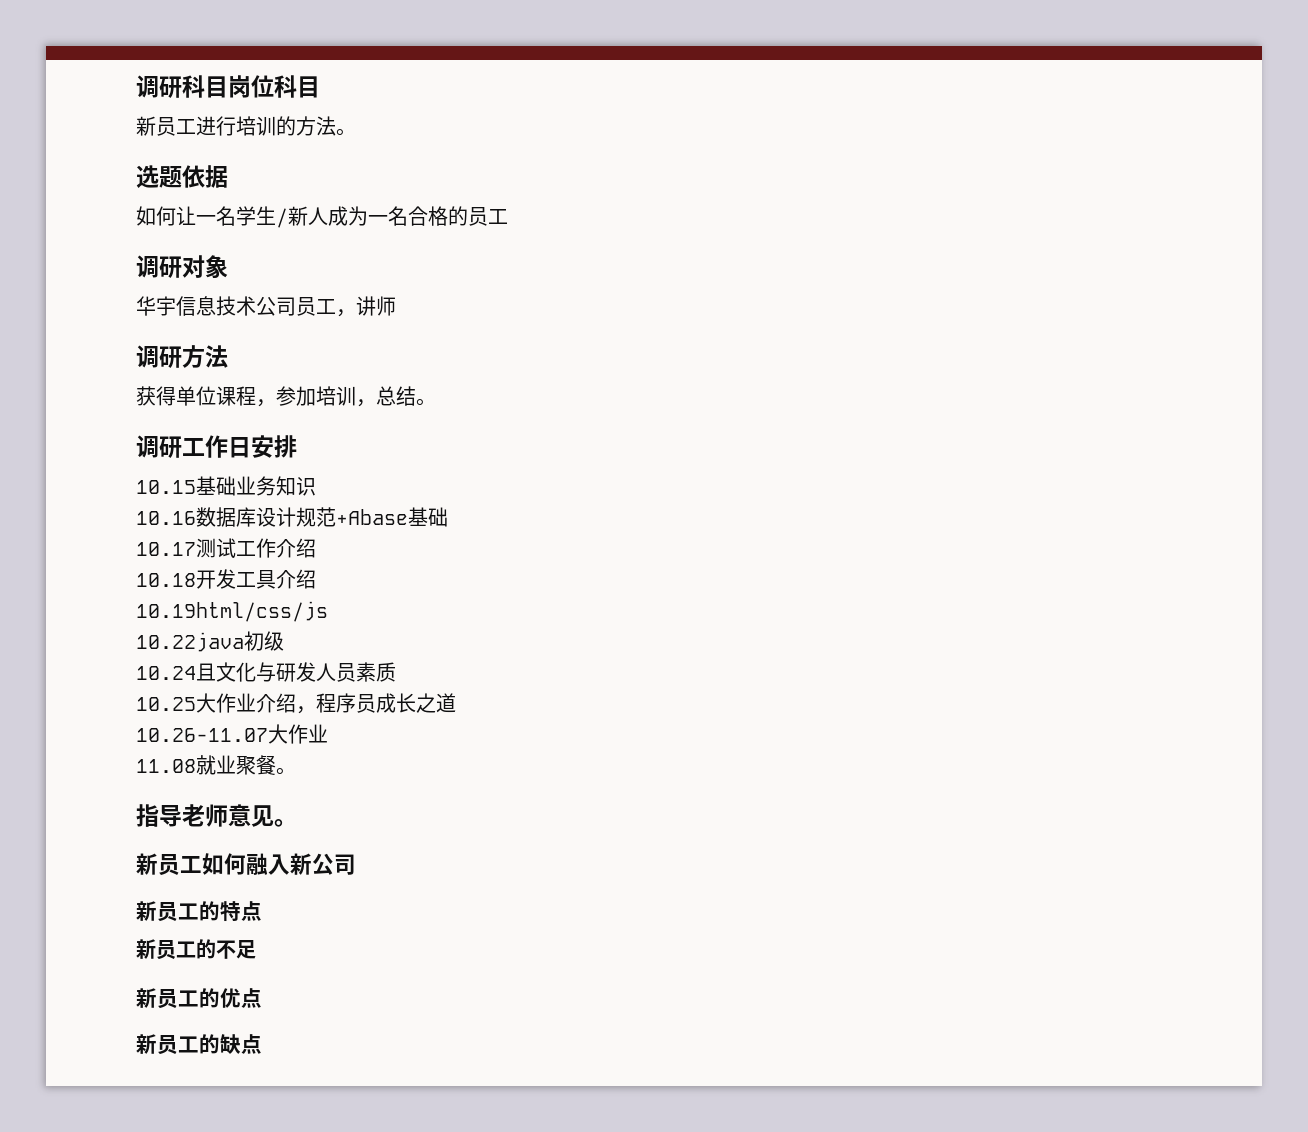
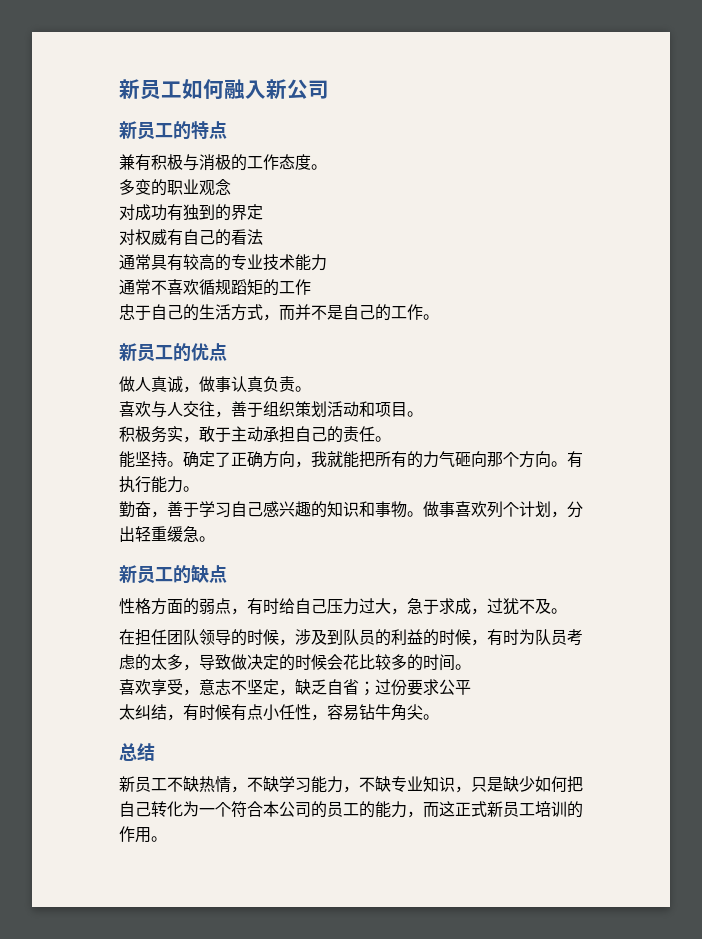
[136,75,320,98] [136,116,356,136] [136,165,228,188] [136,206,508,228] [136,255,228,278] [136,296,396,317] [136,345,228,368] [136,386,436,407] [136,435,297,458] [136,476,316,496] [136,507,448,527] [136,538,316,558] [136,569,316,589] [136,601,328,622] [136,631,284,652] [136,662,396,682] [136,693,456,714] [136,724,328,744] [136,755,296,775] [136,804,297,827] 调研科目岗位科目 // 新员工进行培训的方法。 // 选题依据 // 如何让一名学生/新人成为一名合格的员工 // 调研对象 // 华宇信息技术公司员工，讲师 // 调研方法 // 获得单位课程，参加培训，总结。 // 调研工作日安排 // 10.15基础业务知识 // 10.16数据库设计规范+Abase基础 // 10.17测试工作介绍 // 10.18开发工具介绍 // 10.19html/css/js // 10.22java初级 // 10.24且文化与研发人员素质 // 10.25大作业介绍，程序员成长之道 // 10.26-11.07大作业 // 11.08就业聚餐。 // 指导老师意见。 // -> (119, 89) none
[136,939,256,960] [136,988,262,1009] [136,1034,262,1055] 新员工的不足 // 新员工的优点 // 新员工的缺点 -> [119,154,327,171] [119,179,231,196] [119,204,263,221] [119,229,263,246] [119,254,327,271] [119,279,311,296] [119,304,439,321] [119,343,227,362] [119,376,311,393] [119,401,423,418] [119,426,391,443] [119,451,583,468] [119,476,199,493] [119,501,583,518] [119,525,215,542] [119,565,227,584] [119,597,567,615] [119,629,583,646] [119,654,471,671] [119,679,471,696] [119,704,439,721] [119,743,155,761] [119,776,583,793] [119,801,583,818] [119,826,167,843] 兼有积极与消极的工作态度。 // 多变的职业观念 // 对成功有独到的界定 // 对权威有自己的看法 // 通常具有较高的专业技术能力 // 通常不喜欢循规蹈矩的工作 // 忠于自己的生活方式，而并不是自己的工作。 // 新员工的优点 // 做人真诚，做事认真负责。 // 喜欢与人交往，善于组织策划活动和项目。 // 积极务实，敢于主动承担自己的责任。 // 能坚持。确定了正确方向，我就能把所有的力气砸向那个方向。有执行能力。 // 勤奋，善于学习自己感兴趣的知识和事物。做事喜欢列个计划，分出轻重缓急。 // 新员工的缺点 // 性格方面的弱点，有时给自己压力过大，急于求成，过犹不及。 // 在担任团队领导的时候，涉及到队员的利益的时候，有时为队员考虑的太多，导致做决定的时候会花比较多的时间。 // 喜欢享受，意志不坚定，缺乏自省；过份要求公平 // 太纠结，有时候有点小任性，容易钻牛角尖。 // 总结 // 新员工不缺热情，不缺学习能力，不缺专业知识，只是缺少如何把自己转化为一个符合本公司的员工的能力，而这正式新员工培训的作用。

